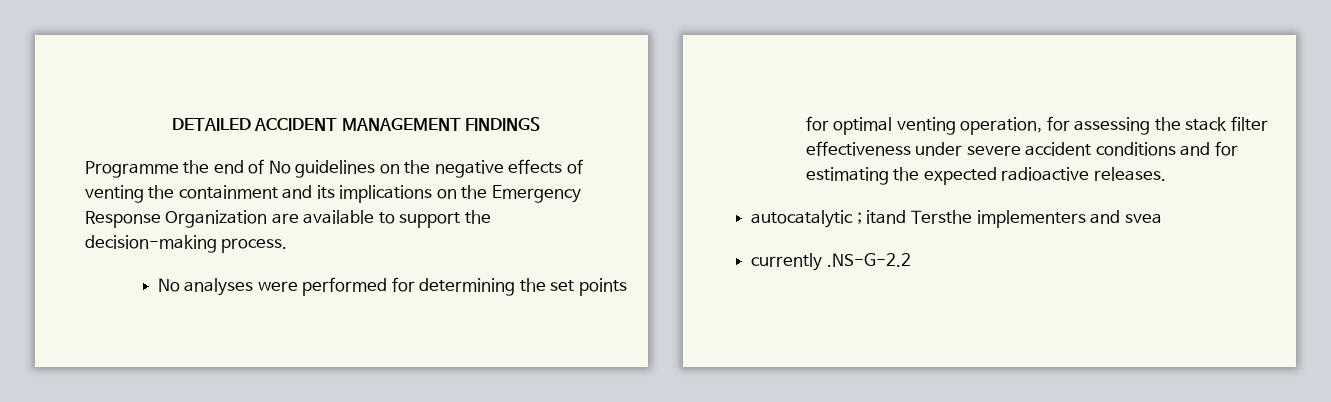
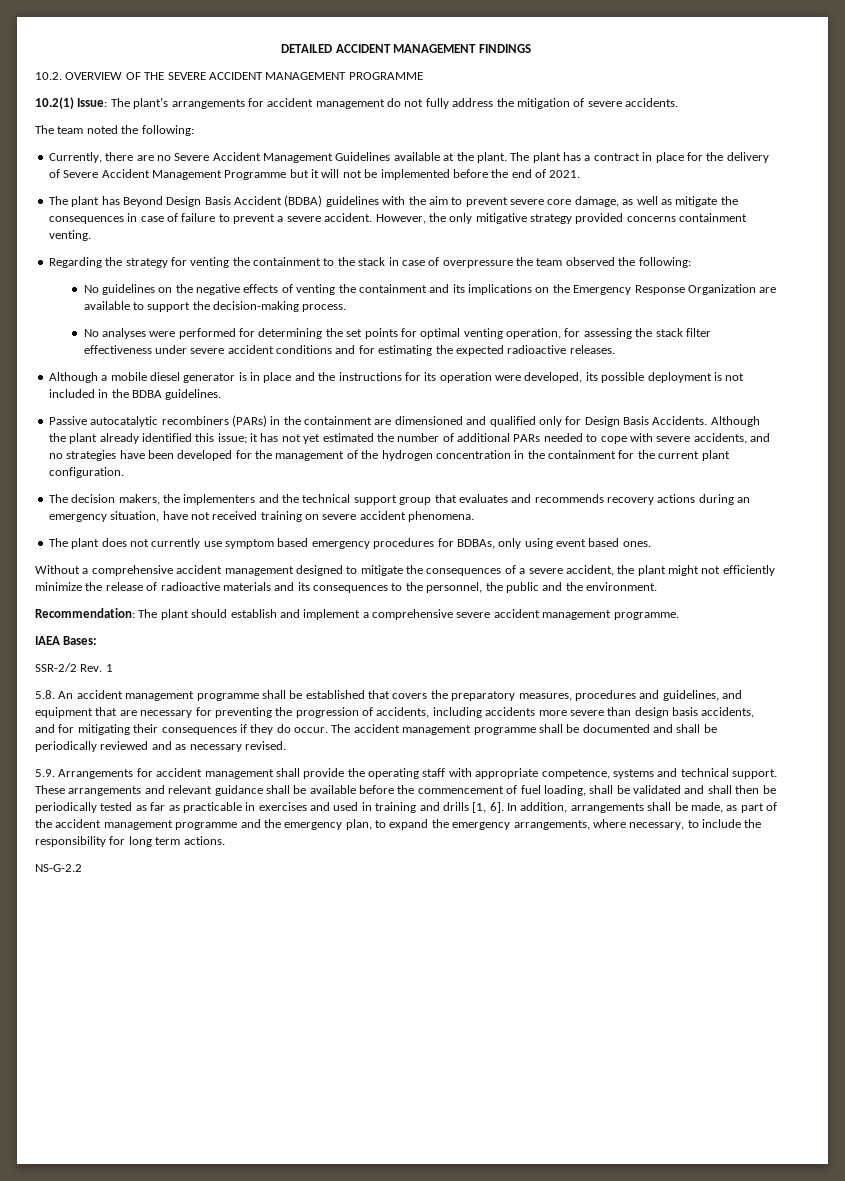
[85,159,265,178] Programme the end of -> [35,72,423,80] [35,97,678,109] [35,125,194,136] [48,152,769,163] [48,169,581,180] [48,195,738,207] [48,213,748,224] [48,230,91,241] [48,257,691,268] 10.2. OVERVIEW OF THE SEVERE ACCIDENT MANAGEMENT PROGRAMME // 10.2(1) Issue: The plant’s arrangements for accident management do not fully address the mitigation of severe accidents. // The team noted the following: // Currently, there are no Severe Accident Management Guidelines available at the plant. The plant has a contract in place for the delivery of Severe Accident Management Programme but it will not be implemented before the end of 2021. // The plant has Beyond Design Basis Accident (BDBA) guidelines with the aim to prevent severe core damage, as well as mitigate the consequences in case of failure to prevent a severe accident. However, the only mitigative strategy provided concerns containment venting. // Regarding the strategy for venting the containment to the stack in case of overpressure the team observed the following: //
[751,210,1162,228] [751,253,911,271] autocatalytic ; itand Tersthe implementers and svea // currently .NS-G-2.2 -> [48,372,745,383] [48,389,222,400] [48,415,760,427] [48,433,770,444] [48,450,730,461] [48,467,124,478] [48,494,751,505] [48,511,475,522] [48,538,651,549] [35,565,775,576] [35,582,657,593] [35,608,679,620] [35,636,98,645] [35,663,113,672] [35,690,742,701] [35,707,755,718] [35,724,717,735] [35,741,286,752] [35,768,777,779] [35,785,776,796] [35,802,777,813] [35,819,762,830] [35,836,225,847] [35,864,82,872] Although a mobile diesel generator is in place and the instructions for its operation were developed, its possible deployment is not included in the BDBA guidelines. // Passive autocatalytic recombiners (PARs) in the containment are dimensioned and qualified only for Design Basis Accidents. Although the plant already identified this issue; it has not yet estimated the number of additional PARs needed to cope with severe accidents, and no strategies have been developed for the management of the hydrogen concentration in the containment for the current plant configuration. // The decision makers, the implementers and the technical support group that evaluates and recommends recovery actions during an emergency situation, have not received training on severe accident phenomena. // The plant does not currently use symptom based emergency procedures for BDBAs, only using event based ones. // Without a comprehensive accident management designed to mitigate the consequences of a severe accident, the plant might not efficiently minimize the release of radioactive materials and its consequences to the personnel, the public and the environment. // Recommendation: The plant should establish and implement a comprehensive severe accident management programme. // IAEA Bases: // SSR-2/2 Rev. 1 // 5.8. An accident management programme shall be established that covers the preparatory measures, procedures and guidelines, and equipment that are necessary for preventing the progression of accidents, including accidents more severe than design basis accidents, and for mitigating their consequences if they do occur. The accident management programme shall be documented and shall be periodically reviewed and as necessary revised. // 5.9. Arrangements for accident management shall provide the operating staff with appropriate competence, systems and technical support. These arrangements and relevant guidance shall be available before the commencement of fuel loading, shall be validated and shall then be periodically tested as far as practicable in exercises and used in training and drills [1, 6]. In addition, arrangements shall be made, as part of the accident management programme and the emergency plan, to expand the emergency arrangements, where necessary, to include the responsibility for long term actions. // NS-G-2.2

